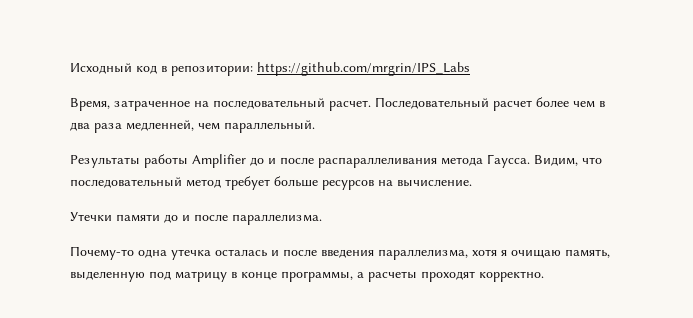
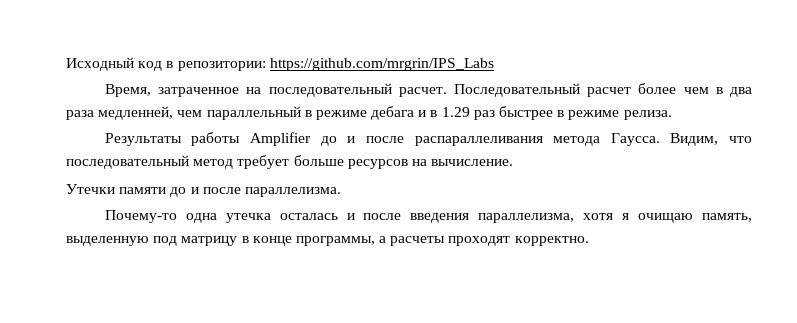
[224,120,315,133] параллельный. -> [206,106,672,120] параллельный в режиме дебага и в 1.29 раз быстрее в режиме релиза.

